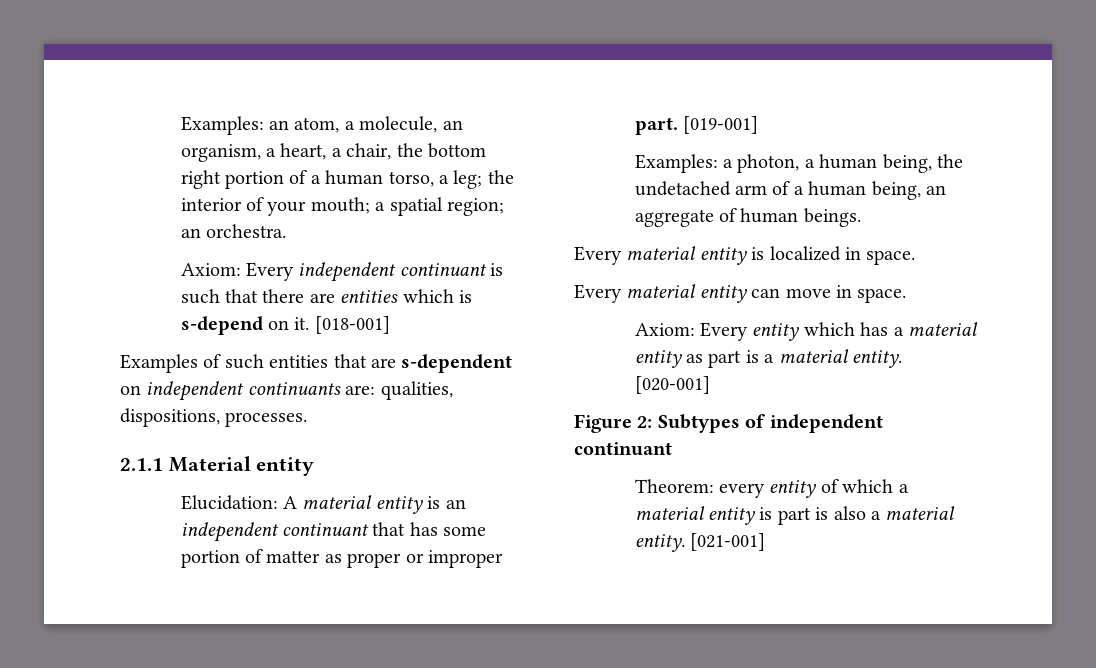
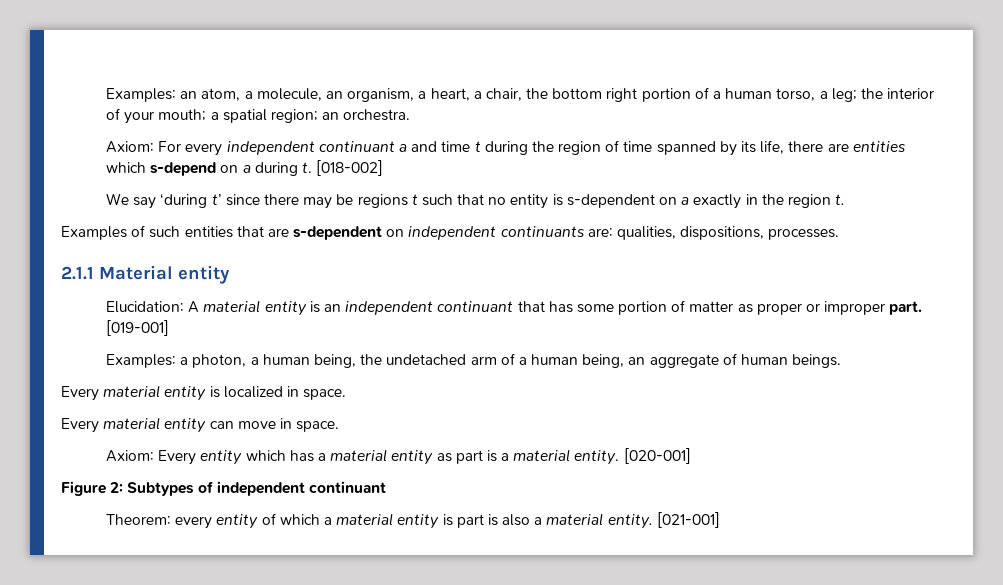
[245,262,504,282] [180,289,258,304] Every independent continuant is such that -> [158,140,785,156] For every independent continuant a and time t during the region of time spanned by its life,
[458,290,472,303] is -> (147, 167) none
[294,316,390,334] it. [018-001] -> [242,160,384,176] [106,193,846,209] a during t. [018-002] // We say ‘during t’ since there may be regions t such that no entity is s-dependent on a exactly in the region t.

